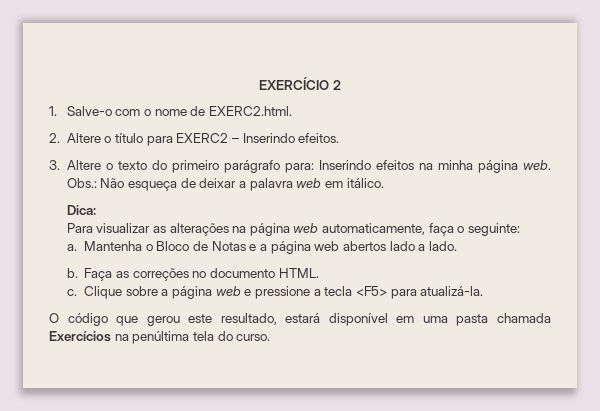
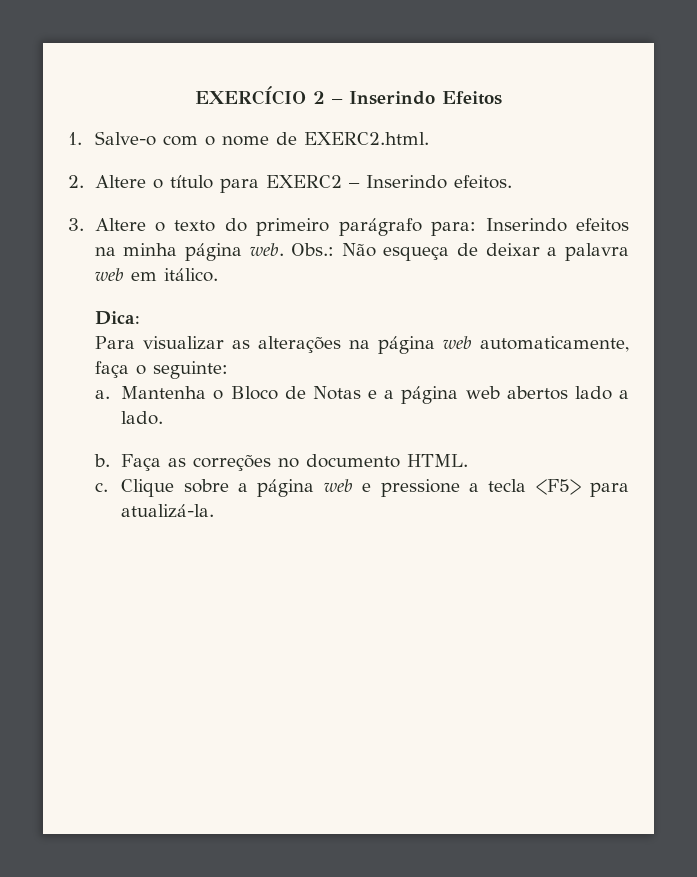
(341, 85) none -> [332,91,502,105] – Inserindo Efeitos
[49,313,551,326] [49,331,271,344] // O código que gerou este resultado, estará disponível em uma pasta chamada Exercícios na penúltima tela do curso. -> (215, 511) none

